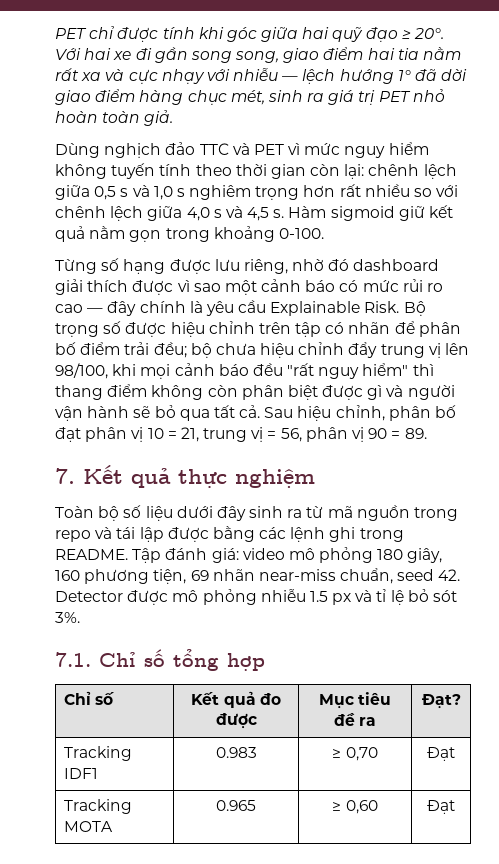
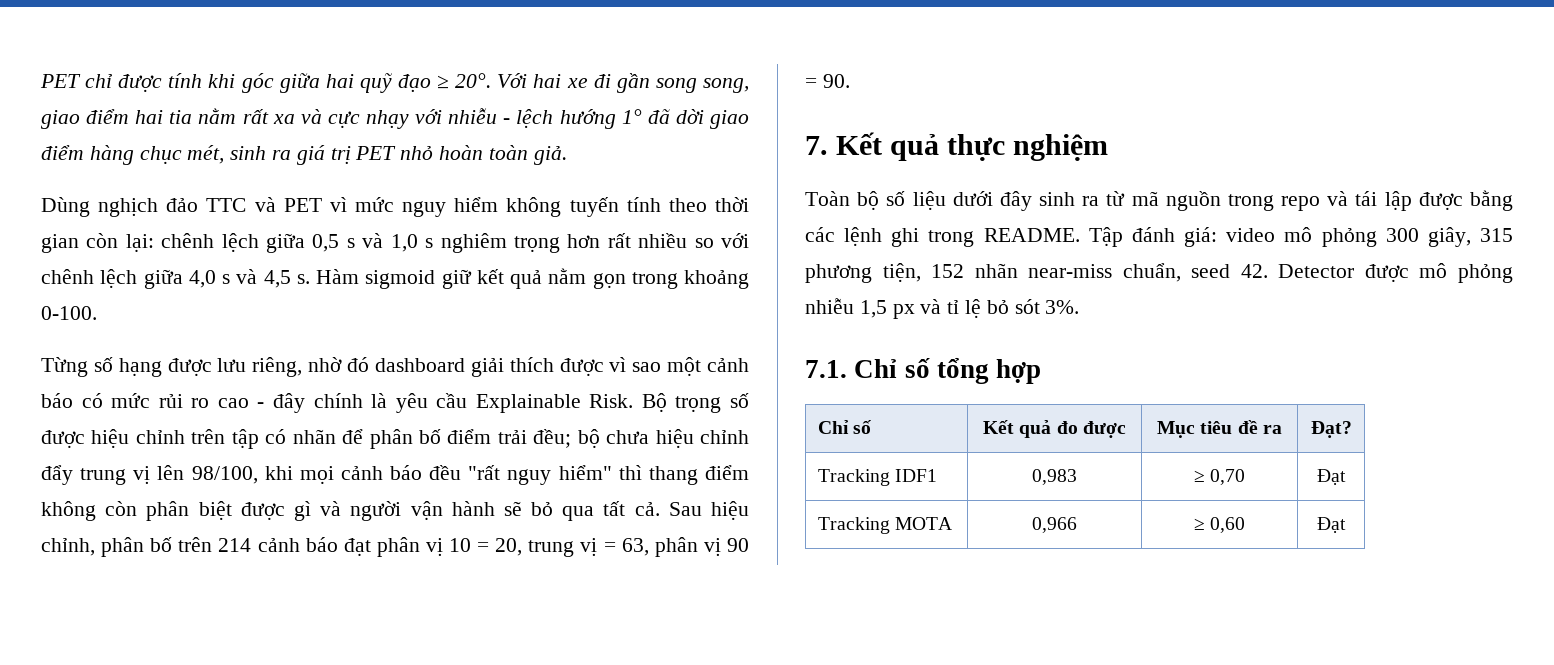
[281,76,299,81] — -> [503,118,511,124] -
[87,308,104,313] — -> [257,402,265,408] -
(457, 411) none -> [178,537,338,552] trên 214 cảnh báo
[180,427,199,442] 21, -> [495,538,523,556] 20,
[280,428,302,442] 56, -> [621,538,649,556] 63,
[404,428,427,439] 89. -> [822,74,850,88] 90.
[377,548,443,563] [55,570,80,581] 180 giây, 160 -> [1385,227,1513,247] 300 giây, 315
[190,570,209,581] 69 -> [931,264,965,278] 152
[309,591,328,602] 1.5 -> [859,300,887,318] 1,5
[215,747,257,758] 0.983 -> [1032,469,1077,485] 0,983
[216,800,256,811] 0.965 -> [1032,517,1077,533] 0,966

